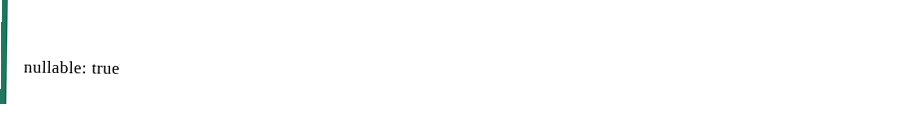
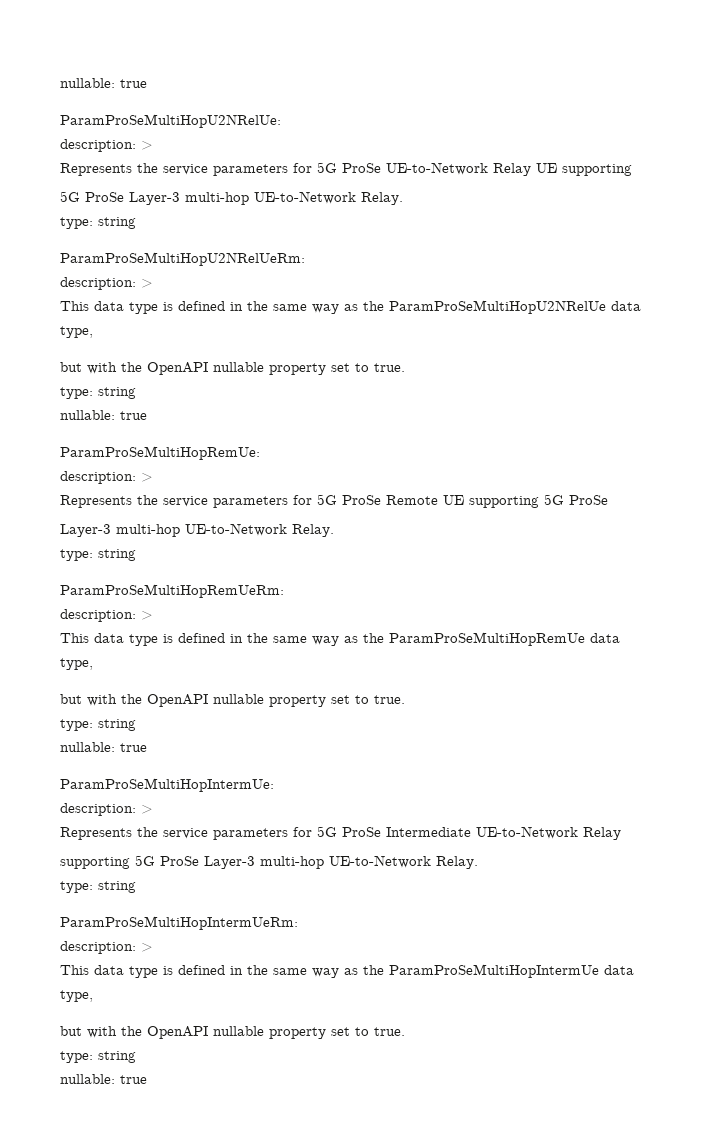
[23,60,120,74] nullable: true -> [60,78,147,88] [60,114,281,128] [60,139,153,152] [60,162,632,176] [60,191,403,205] [60,217,136,229] [60,252,305,266] [60,277,153,290] [60,300,641,314] [60,326,93,338] [60,362,405,375] [60,387,136,399] [60,410,147,420] [60,446,260,460] [60,471,153,484] [60,494,608,508] [60,523,334,537] [60,549,136,561] [60,584,284,598] [60,609,153,622] [60,632,620,646] [60,658,93,670] [60,694,405,707] [60,719,136,731] [60,742,147,752] [60,778,274,792] [60,803,153,816] [60,826,621,840] [60,855,478,869] [60,881,136,893] [60,916,298,930] [60,941,153,954] [60,964,634,978] [60,990,93,1002] [60,1026,405,1039] [60,1051,136,1063] [60,1074,147,1084] nullable: true // ParamProSeMultiHopU2NRelUe: // description: > // Represents the service parameters for 5G ProSe UE-to-Network Relay UE supporting // 5G ProSe Layer-3 multi-hop UE-to-Network Relay. // type: string // ParamProSeMultiHopU2NRelUeRm: // description: > // This data type is defined in the same way as the ParamProSeMultiHopU2NRelUe data type, // but with the OpenAPI nullable property set to true. // type: string // nullable: true // ParamProSeMultiHopRemUe: // description: > // Represents the service parameters for 5G ProSe Remote UE supporting 5G ProSe // Layer-3 multi-hop UE-to-Network Relay. // type: string // ParamProSeMultiHopRemUeRm: // description: > // This data type is defined in the same way as the ParamProSeMultiHopRemUe data type, // but with the OpenAPI nullable property set to true. // type: string // nullable: true // ParamProSeMultiHopIntermUe: // description: > // Represents the service parameters for 5G ProSe Intermediate UE-to-Network Relay // supporting 5G ProSe Layer-3 multi-hop UE-to-Network Relay. // type: string // ParamProSeMultiHopIntermUeRm: // description: > // This data type is defined in the same way as the ParamProSeMultiHopIntermUe data type, // but with the OpenAPI nullable property set to true. // type: string // nullable: true

